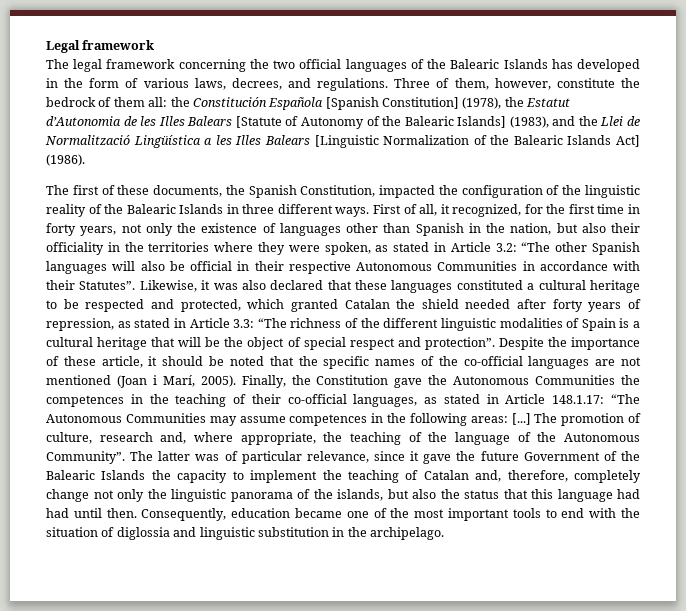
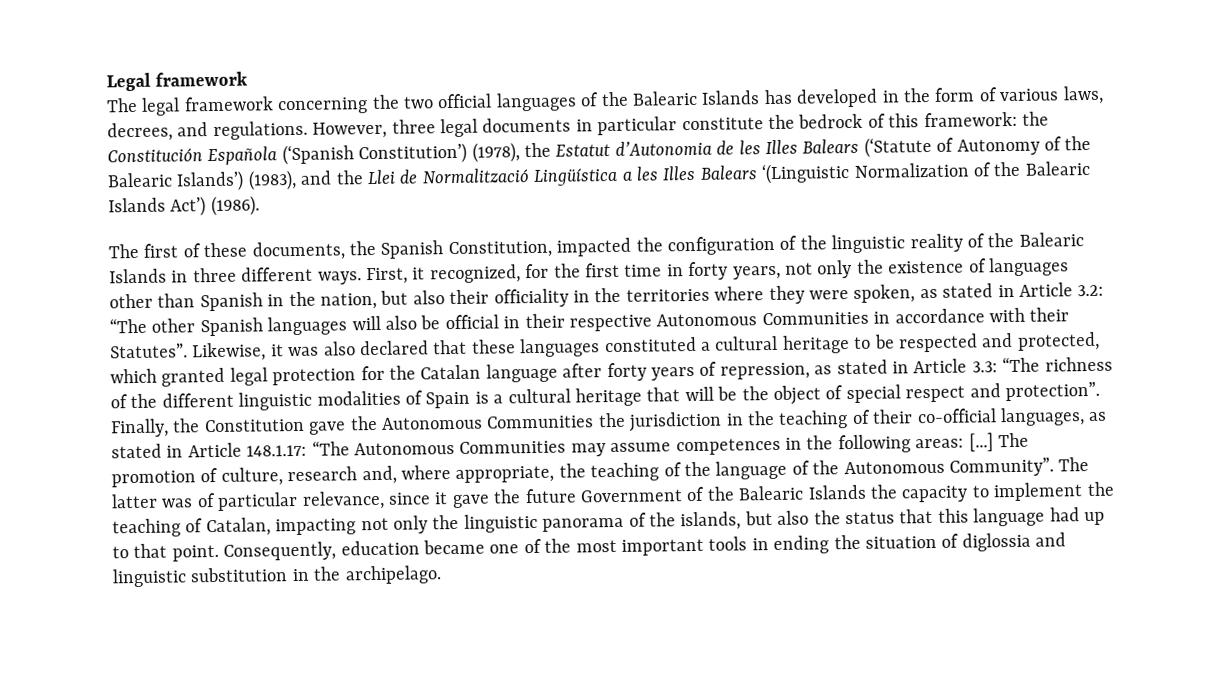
[394,78,551,90] Three of them, however, -> [312,116,678,139] However, three legal documents in particular
[113,97,168,107] them all: -> [888,111,1018,128] this framework:
[325,97,459,110] [Spanish Constitution] -> [281,142,468,166] (‘Spanish Constitution’)
[235,116,282,128] [Statute -> [863,136,932,158] (‘Statute
[457,116,507,128] Islands] -> [176,170,245,192] Islands’)
[314,135,379,148] [Linguistic -> [761,163,851,185] ‘(Linguistic
[616,135,640,147] Act] -> [170,196,207,217] Act’)
[372,204,438,216] First of all, -> [366,267,408,285] First,
[344,299,511,309] Catalan the shield needed -> [229,363,558,386] legal protection for the Catalan language
[498,337,640,350] [46,356,641,369] [46,375,236,388] Despite the importance of these article, it should be noted that the specific names of the co-official languages are not mentioned (Joan i Marí, 2005). -> (1100, 391) none
[46,395,124,407] competences -> [628,411,723,432] jurisdiction
[423,470,642,483] [46,489,89,502] Catalan and, therefore, completely change -> [205,517,357,537] Catalan, impacting
[46,508,137,518] had until then. -> [1083,511,1105,526] [112,543,219,562] up to that point.
[545,508,617,518] to end with -> [751,535,830,554] in ending

